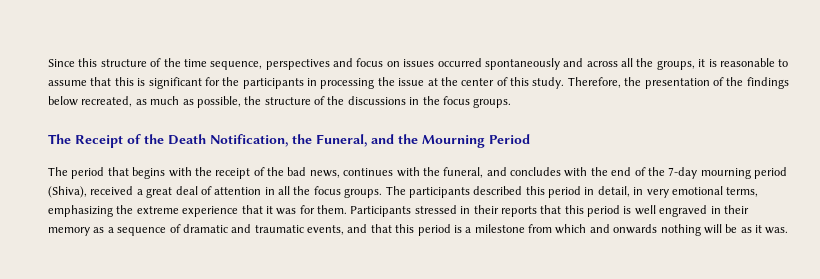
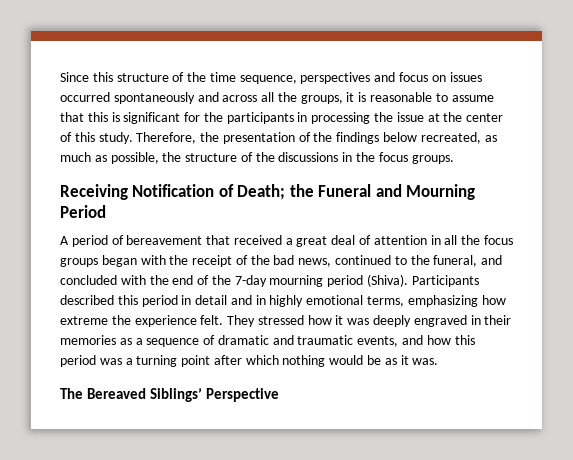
[48,134,530,148] [48,167,787,179] [48,186,87,198] The Receipt of the Death Notification, the Funeral, and the Mourning Period // The period that begins with the receipt of the bad news, continues with the funeral, and concludes with the end of the 7-day mourning period (Shiva), -> [60,184,476,200] [60,205,106,218] [60,235,231,247] Receiving Notification of Death; the Funeral and Mourning Period // A period of bereavement that
[344,186,759,198] [48,205,656,217] groups. The participants described this period in detail, in very emotional terms, emphasizing the extreme experience that it was for them. Participants stressed in their reports that this period is well -> [60,255,503,267] [60,274,479,287] [60,295,506,307] [60,315,412,327] groups began with the receipt of the bad news, continued to the funeral, and concluded with the end of the 7-day mourning period (Shiva). Participants described this period in detail and in highly emotional terms, emphasizing how extreme the experience felt. They stressed how it was deeply
[48,227,90,236] memory -> [60,335,116,345] memories
[370,224,722,236] that this period is a milestone from which and onwards nothing will -> [426,335,475,345] [60,355,364,367] how this period was a turning point after which nothing would
(789, 230) none -> [60,388,280,402] // The Bereaved Siblings’ Perspective

